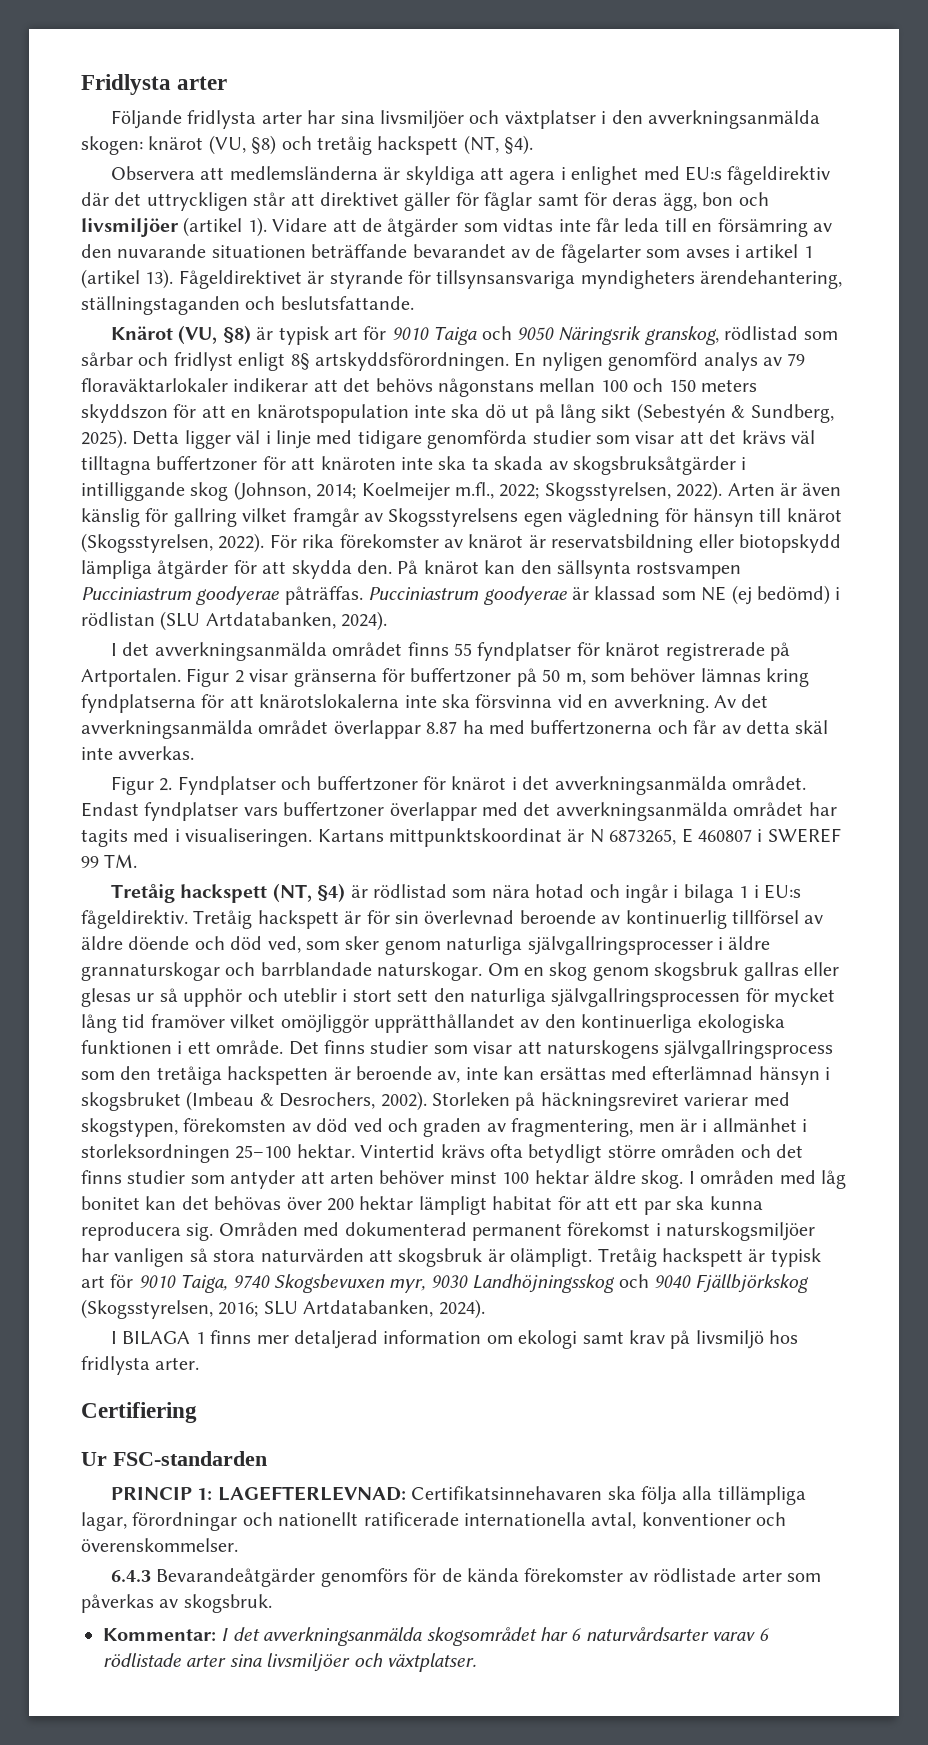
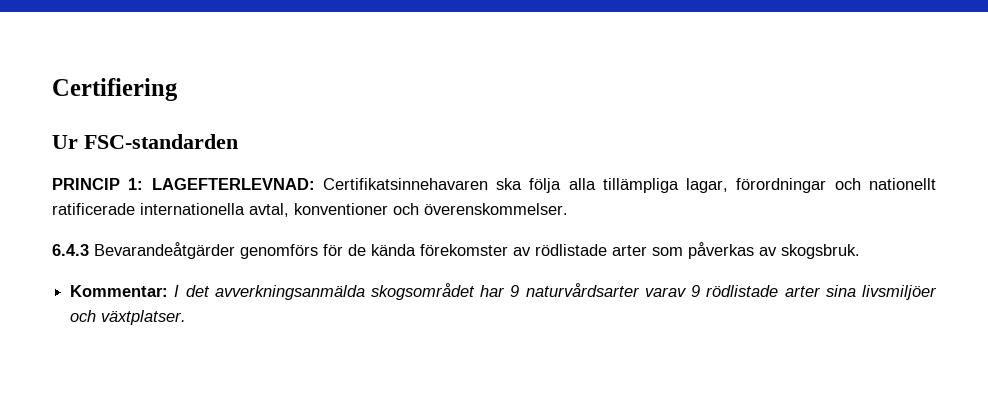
[81,74,228,95] [111,110,821,129] [81,135,534,155] [111,166,831,185] [81,192,769,211] [81,217,832,237] [81,244,813,263] [81,269,843,289] [81,296,414,315] [111,325,838,345] [81,352,806,371] [81,378,757,397] [81,403,834,423] [81,429,815,449] [81,456,747,475] [81,481,842,501] [81,508,842,527] [81,533,841,553] [81,560,742,579] [81,585,841,605] [81,611,388,631] [111,642,791,661] [81,668,810,687] [81,694,769,713] [81,720,829,739] [81,746,195,760] [111,776,807,795] [81,802,837,821] [81,828,841,847] [81,854,138,868] [111,883,802,903] [81,910,824,929] [81,936,771,955] [81,962,839,981] [81,988,836,1007] [81,1014,785,1033] [81,1040,834,1059] [81,1066,831,1085] [81,1091,790,1111] [81,1118,808,1137] [81,1144,803,1163] [81,1170,846,1189] [81,1196,763,1215] [81,1222,816,1241] [81,1248,821,1267] [81,1274,810,1293] [81,1299,485,1319] [111,1330,799,1349] [81,1356,200,1375] Fridlysta arter // Följande fridlysta arter har sina livsmiljöer och växtplatser i den avverkningsanmälda skogen: knärot (VU, §8) och tretåig hackspett (NT, §4). // Observera att medlemsländerna är skyldiga att agera i enlighet med EU:s fågeldirektiv där det uttryckligen står att direktivet gäller för fåglar samt för deras ägg, bon och livsmiljöer (artikel 1). Vidare att de åtgärder som vidtas inte får leda till en försämring av den nuvarande situationen beträffande bevarandet av de fågelarter som avses i artikel 1 (artikel 13). Fågeldirektivet är styrande för tillsynsansvariga myndigheters ärendehantering, ställningstaganden och beslutsfattande. // Knärot (VU, §8) är typisk art för 9010 Taiga och 9050 Näringsrik granskog, rödlistad som sårbar och fridlyst enligt 8§ artskyddsförordningen. En nyligen genomförd analys av 79 floraväktarlokaler indikerar att det behövs någonstans mellan 100 och 150 meters skyddszon för att en knärotspopulation inte ska dö ut på lång sikt (Sebestyén & Sundberg, 2025). Detta ligger väl i linje med tidigare genomförda studier som visar att det krävs väl tilltagna buffertzoner för att knäroten inte ska ta skada av skogsbruksåtgärder i intilliggande skog (Johnson, 2014; Koelmeijer m.fl., 2022; Skogsstyrelsen, 2022). Arten är även känslig för gallring vilket framgår av Skogsstyrelsens egen vägledning för hänsyn till knärot (Skogsstyrelsen, 2022). För rika förekomster av knärot är reservatsbildning eller biotopskydd lämpliga åtgärder för att skydda den. På knärot kan den sällsynta rostsvampen Pucciniastrum goodyerae påträffas. Pucciniastrum goodyerae är klassad som NE (ej bedömd) i rödlistan (SLU Artdatabanken, 2024). // I det avverkningsanmälda området finns 55 fyndplatser för knärot registrerade på Artportalen. Figur 2 visar gränserna för buffertzoner på 50 m, som behöver lämnas kring fyndplatserna för att knärotslokalerna inte ska försvinna vid en avverkning. Av det avverkningsanmälda området överlappar 8.87 ha med buffertzonerna och får av detta skäl inte avverkas. // Figur 2. Fyndplatser och buffertzoner för knärot i det avverkningsanmälda området. Endast fyndplatser vars buffertzoner överlappar med det avverkningsanmälda området har tagits med i visualiseringen. Kartans mittpunktskoordinat är N 6873265, E 460807 i SWEREF 99 TM. // Tretåig hackspett (NT, §4) är rödlistad som nära hotad och ingår i bilaga 1 i EU:s fågeldirektiv. Tretåig hackspett är för sin överlevnad beroende av kontinuerlig tillförsel av äldre döende och död ved, som sker genom naturliga självgallringsprocesser i äldre grannaturskogar och barrblandade naturskogar. Om en skog genom skogsbruk gallras eller glesas ur så upphör och uteblir i stort sett den naturliga självgallringsprocessen för mycket lång tid framöver vilket omöjliggör upprätthållandet av den kontinuerliga ekologiska funktionen i ett område. Det finns studier som visar att naturskogens självgallringsprocess som den tretåiga hackspetten är beroende av, inte kan ersättas med efterlämnad hänsyn i skogsbruket (Imbeau & Desrochers, 2002). Storleken på häckningsreviret varierar med skogstypen, förekomsten av död ved och graden av fragmentering, men är i allmänhet i storleksordningen 25–100 hektar. Vintertid krävs ofta betydligt större områden och det finns studier som antyder att arten behöver minst 100 hektar äldre skog. I områden med låg bonitet kan det behövas över 200 hektar lämpligt habitat för att ett par ska kunna reproducera sig. Områden med dokumenterad permanent förekomst i naturskogsmiljöer har vanligen så stora naturvärden att skogsbruk är olämpligt. Tretåig hackspett är typisk art för 9010 Taiga, 9740 Skogsbevuxen myr, 9030 Landhöjningsskog och 9040 Fjällbjörkskog (Skogsstyrelsen, 2016; SLU Artdatabanken, 2024). // I BILAGA 1 finns mer detaljerad information om ekologi samt krav på livsmiljö hos fridlysta arter. // -> (52, 89) none
[571,1628,582,1641] 6 -> [510,285,520,297] 9
[758,1628,769,1641] 6 -> [691,285,701,297] 9

